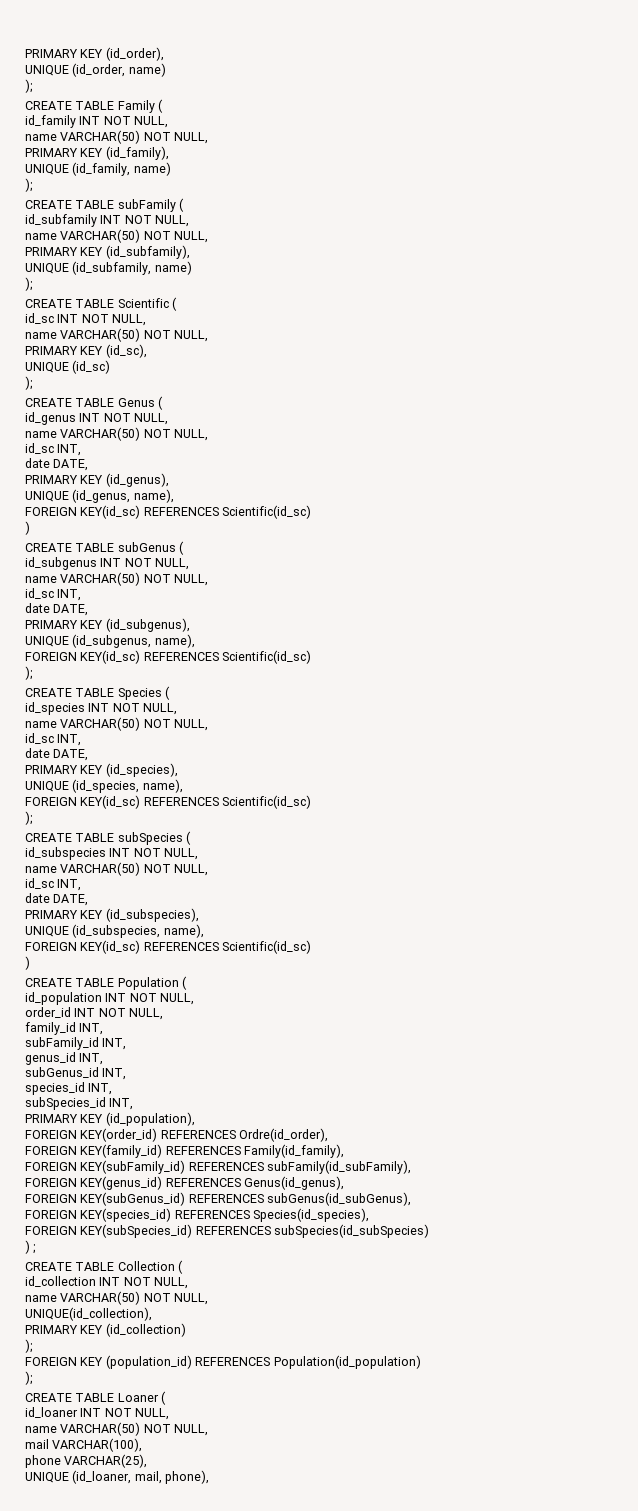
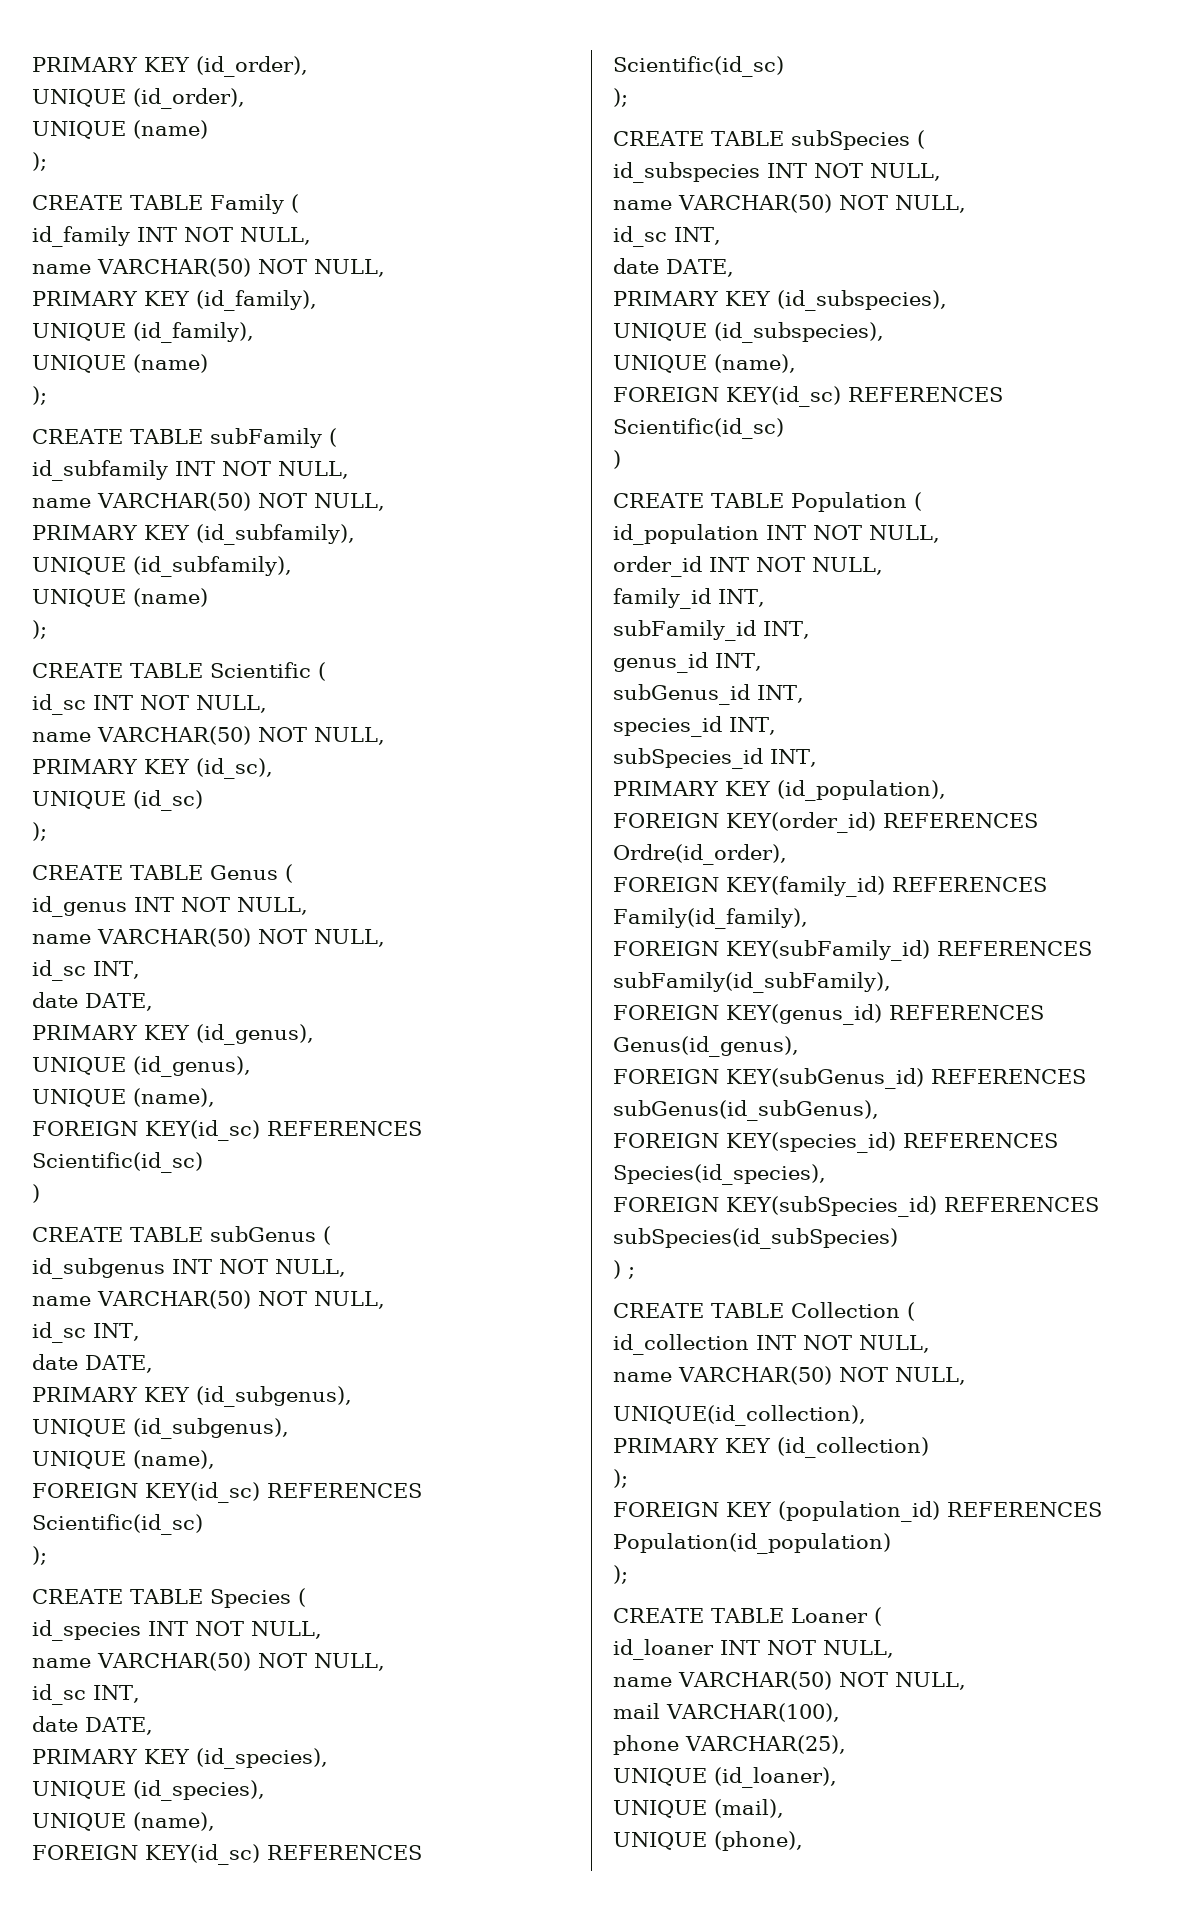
[72,63,166,77] (id_order, name) -> [133,88,245,109] [32,120,208,139] (id_order), // UNIQUE (name)
[72,162,171,176] (id_family, name) -> [133,322,254,343] [32,354,208,373] (id_family), // UNIQUE (name)
[72,261,192,275] (id_subfamily, name) -> [133,556,292,577] [32,588,208,607] (id_subfamily), // UNIQUE (name)
[72,489,174,503] (id_genus, name), -> [133,1056,251,1077] [32,1088,215,1107] (id_genus), // UNIQUE (name),
[72,634,195,648] (id_subgenus, name), -> [133,1418,289,1439] [32,1450,215,1469] (id_subgenus), // UNIQUE (name),
[72,779,183,793] (id_species, name), -> [133,1780,265,1801] [32,1812,215,1831] (id_species), // UNIQUE (name),
[72,924,204,938] (id_subspecies, name), -> [714,322,884,343] [613,354,796,373] (id_subspecies), // UNIQUE (name),
[72,1470,210,1484] (id_loaner, mail, phone), -> [714,1767,837,1788] [613,1799,784,1818] [613,1831,803,1851] (id_loaner), // UNIQUE (mail), // UNIQUE (phone),

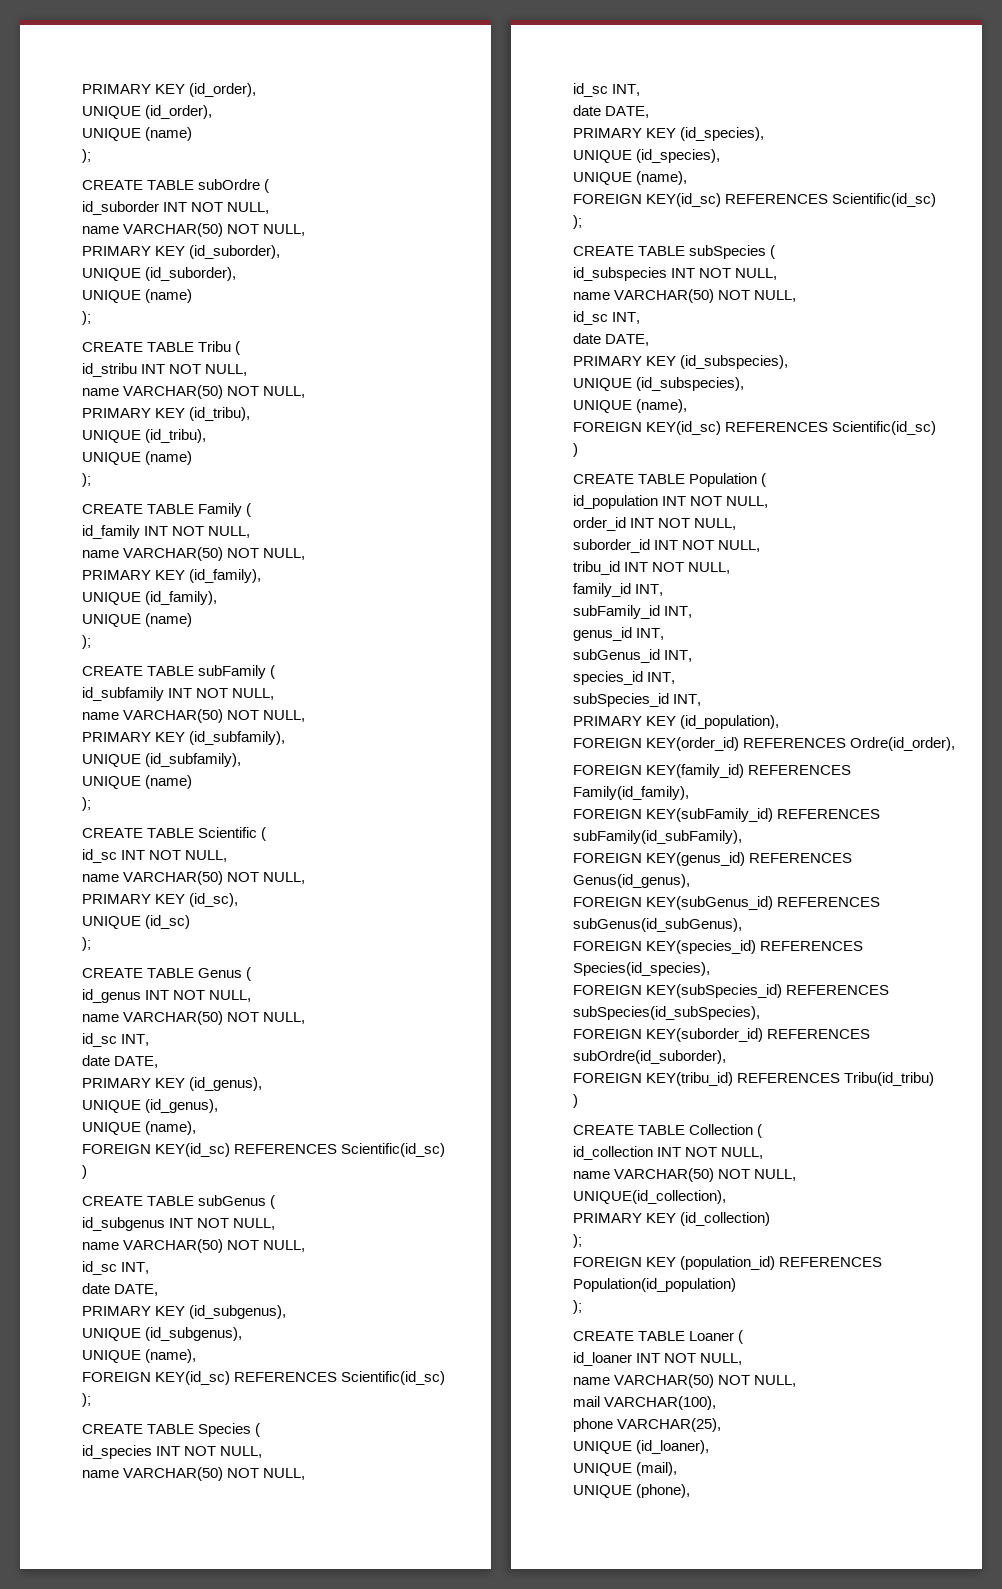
(47, 161) none -> [82,179,270,193] [82,201,270,215] [82,223,306,237] [82,245,281,259] [82,267,237,281] [82,289,193,303] [82,311,91,325] [82,341,241,355] [82,363,248,377] [82,385,306,399] [82,407,251,421] [82,429,207,443] [82,451,193,465] [82,473,91,487] // CREATE TABLE subOrdre ( // id_suborder INT NOT NULL, // name VARCHAR(50) NOT NULL, // PRIMARY KEY (id_suborder), // UNIQUE (id_suborder), // UNIQUE (name) // ); // CREATE TABLE Tribu ( // id_stribu INT NOT NULL, // name VARCHAR(50) NOT NULL, // PRIMARY KEY (id_tribu), // UNIQUE (id_tribu), // UNIQUE (name) // );
(883, 566) none -> [573,539,761,553] [573,561,731,575] // suborder_id INT NOT NULL, // tribu_id INT NOT NULL,
[613,1228,898,1249] [613,1260,635,1279] subSpecies(id_subSpecies) // ) ; -> [573,1006,760,1020] [573,1028,871,1042] [573,1050,726,1064] [573,1072,935,1086] [573,1094,578,1108] subSpecies(id_subSpecies), // FOREIGN KEY(suborder_id) REFERENCES subOrdre(id_suborder), // FOREIGN KEY(tribu_id) REFERENCES Tribu(id_tribu) // )

